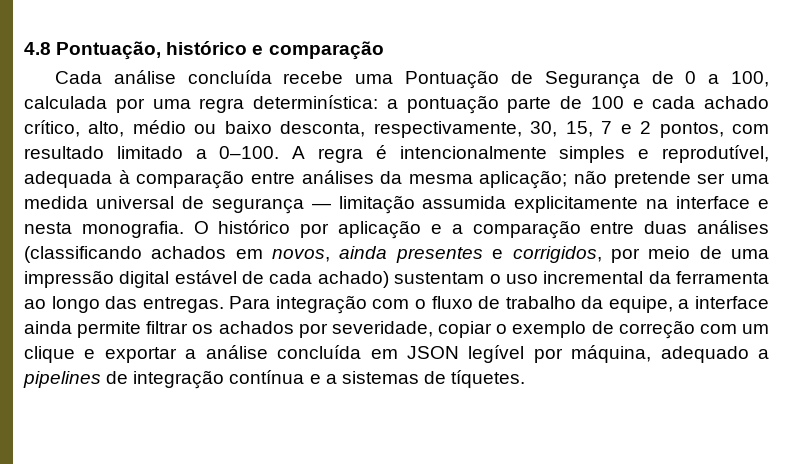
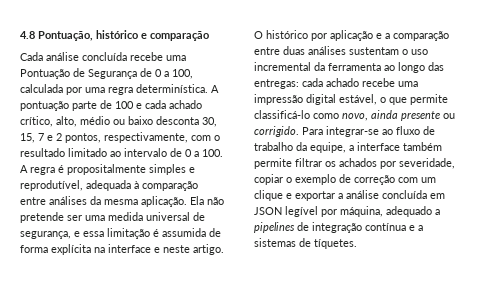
[253,95,398,109] determinística: a -> [136,84,219,93] determinística. A
[280,121,522,138] desconta, respectivamente, -> [156,116,199,125] desconta
[731,124,769,134] [24,146,280,159] com resultado limitado a 0–100. -> [104,132,220,143] [20,148,223,157] respectivamente, com o resultado limitado ao intervalo de 0 a 100.
[399,146,547,159] intencionalmente -> [67,164,146,175] propositalmente
[479,170,568,189] aplicação; -> [141,196,204,207] aplicação. Ela
[211,195,639,214] segurança — limitação assumida explicitamente -> [20,228,221,239] [20,244,91,255] segurança, e essa limitação é assumida de forma explícita
[24,221,184,238] nesta monografia. -> [163,244,224,255] neste artigo.
[24,246,770,263] [24,270,389,288] (classificando achados em novos, ainda presentes e corrigidos, por meio de uma impressão digital estável de cada achado) -> (346, 50) none
[142,295,426,314] entregas. Para integração com o -> [254,78,418,89] [254,94,448,105] [254,110,455,121] [254,126,393,137] entregas: cada achado recebe uma impressão digital estável, o que permite classificá-lo como novo, ainda presente ou corrigido. Para integrar-se ao
[24,321,72,334] ainda -> [403,142,442,151] também

